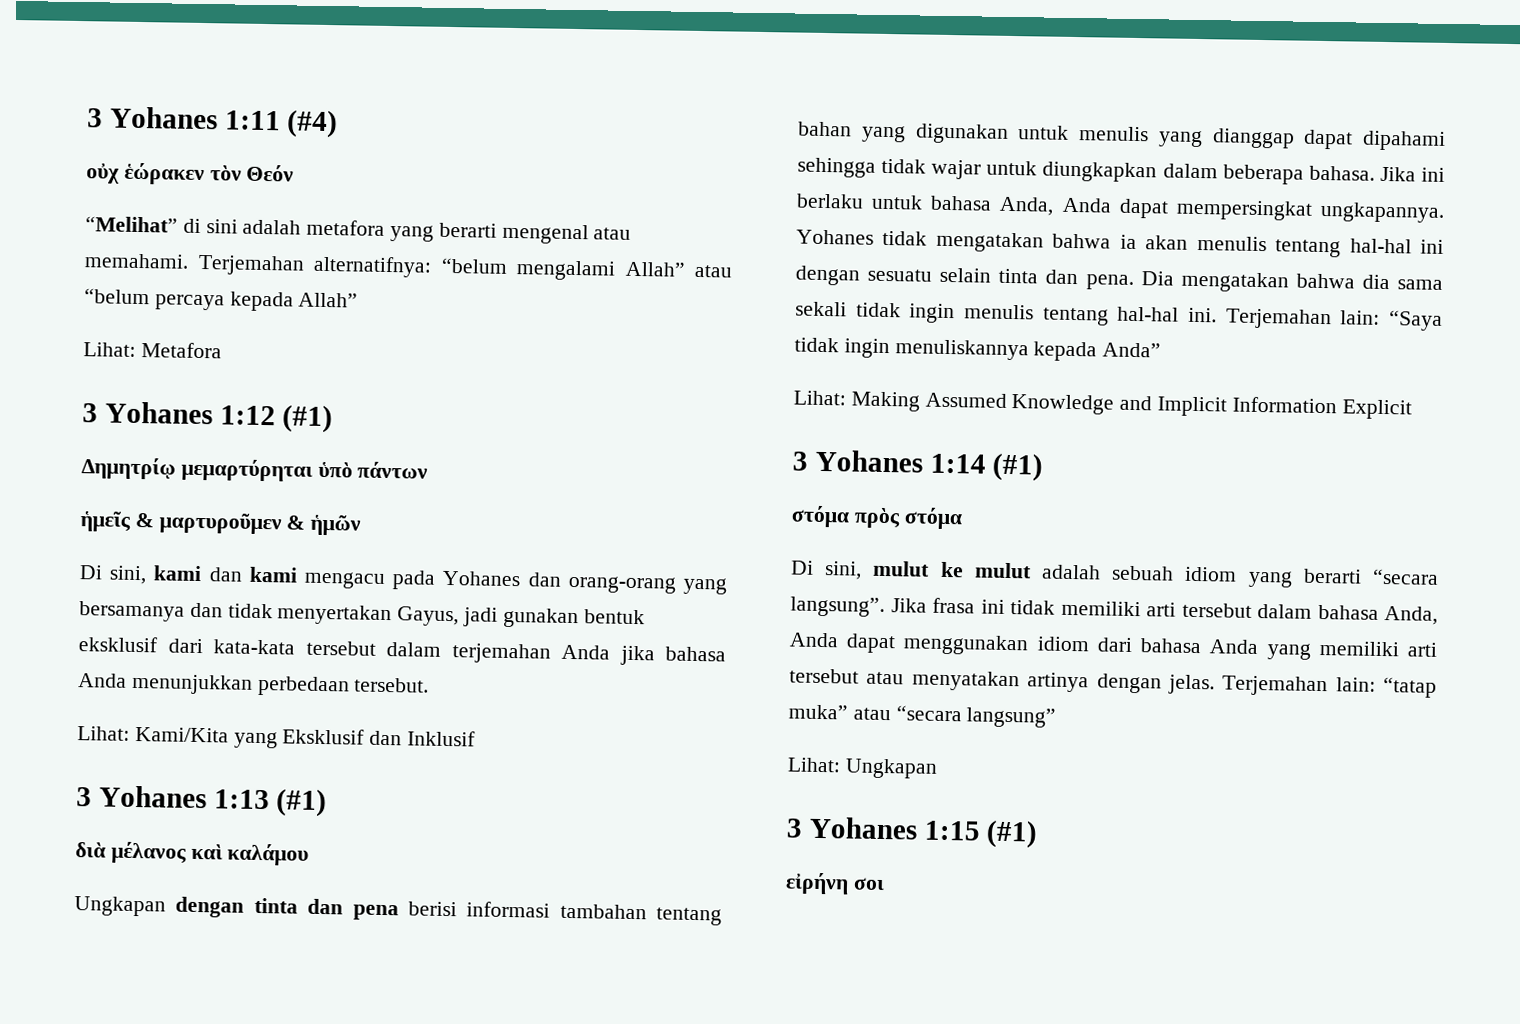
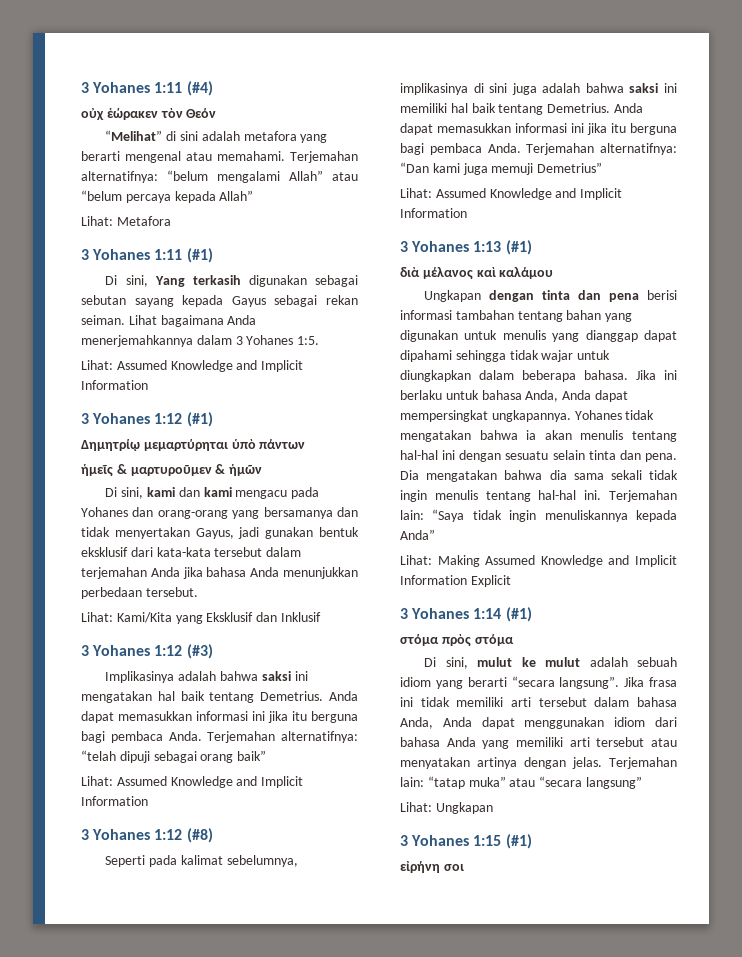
(222, 350) none -> [81,248,213,263] [105,275,358,287] [81,295,358,307] [81,315,257,327] [81,335,320,347] [81,360,304,372] [81,380,148,390] // 3 Yohanes 1:11 (#1) // Di sini, Yang terkasih digunakan sebagai sebutan sayang kepada Gayus sebagai rekan seiman. Lihat bagaimana Anda menerjemahkannya dalam 3 Yohanes 1:5. // Lihat: Assumed Knowledge and Implicit Information
(477, 738) none -> [81,644,213,659] [105,671,308,683] [81,691,359,703] [81,711,358,723] [81,731,358,743] [81,750,267,763] [81,776,304,788] [81,796,148,806] [81,828,213,843] [105,855,298,867] [400,83,677,95] [400,103,643,115] [400,123,677,135] [400,143,677,155] [400,162,603,175] [400,188,623,200] [400,208,467,218] // 3 Yohanes 1:12 (#3) // Implikasinya adalah bahwa saksi ini mengatakan hal baik tentang Demetrius. Anda dapat memasukkan informasi ini jika itu berguna bagi pembaca Anda. Terjemahan alternatifnya: “telah dipuji sebagai orang baik” // Lihat: Assumed Knowledge and Implicit Information // 3 Yohanes 1:12 (#8) // Seperti pada kalimat sebelumnya, implikasinya di sini juga adalah bahwa saksi ini memiliki hal baik tentang Demetrius. Anda dapat memasukkan informasi ini jika itu berguna bagi pembaca Anda. Terjemahan alternatifnya: “Dan kami juga memuji Demetrius” // Lihat: Assumed Knowledge and Implicit Information

